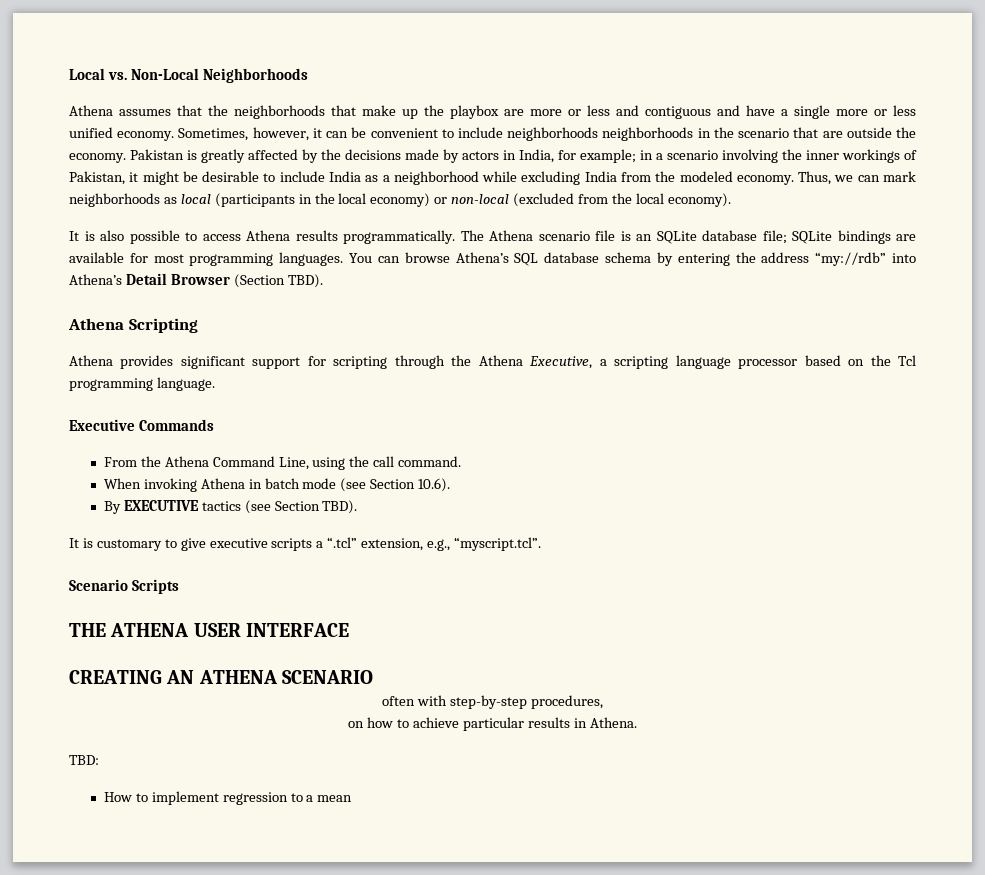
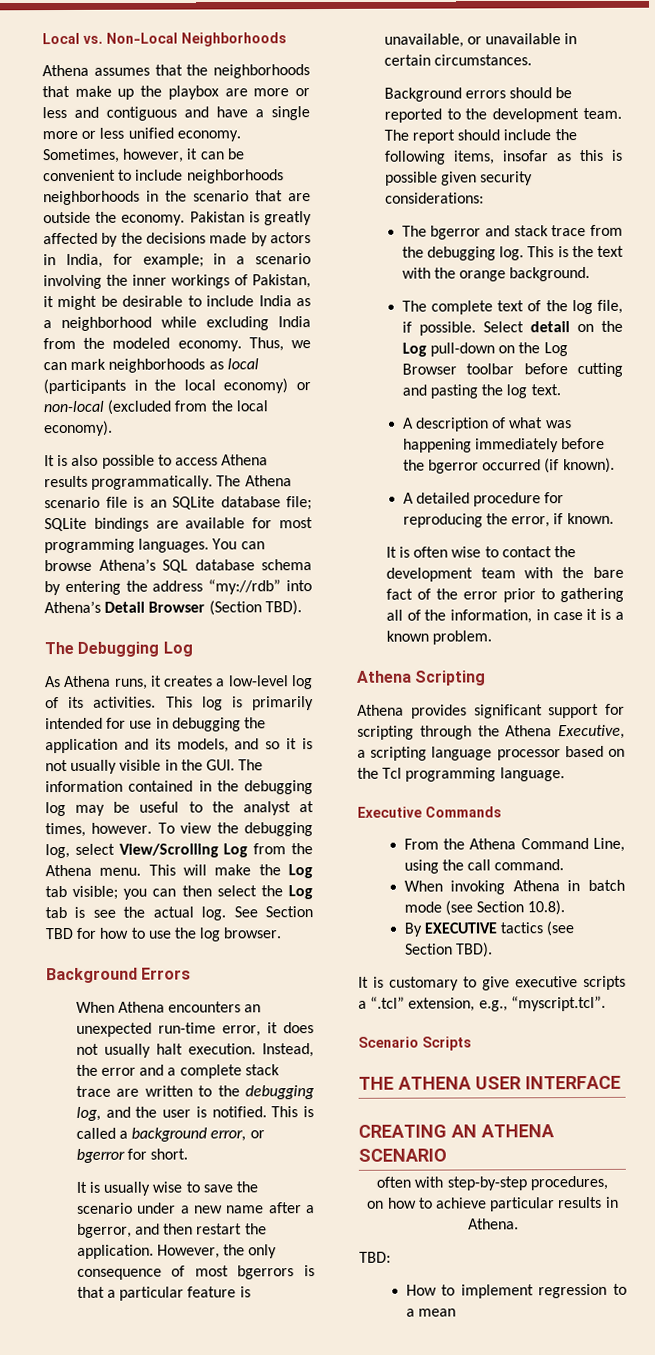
(323, 281) none -> [44,641,193,657] [44,675,313,690] [45,696,314,711] [45,717,266,732] [45,738,313,754] [45,759,264,774] [45,780,313,795] [45,801,314,817] [45,822,313,838] [45,843,313,859] [45,864,313,879] [45,885,313,900] [45,906,313,921] [45,927,283,942] [46,967,192,984] [75,1001,262,1013] [75,1022,314,1037] [75,1043,314,1058] [75,1064,280,1079] [75,1085,315,1100] [75,1106,314,1121] [75,1127,265,1142] [75,1148,189,1163] [75,1181,258,1196] [76,1202,315,1214] [76,1223,267,1238] [76,1244,278,1259] [76,1265,315,1280] [76,1286,251,1301] [383,33,578,48] [383,54,532,66] [383,87,573,102] [383,107,622,123] [383,129,577,144] [383,149,623,165] [384,171,534,186] [384,192,484,204] [401,224,623,240] [401,245,624,261] [401,266,591,282] [401,299,623,315] [401,320,623,336] [401,342,568,357] [401,362,623,378] [401,384,561,399] [402,417,572,432] [402,437,606,453] [402,457,615,474] [402,492,565,507] [402,512,614,528] [385,546,576,558] [385,566,624,582] [385,587,624,603] [385,608,624,624] [385,630,492,645] // The Debugging Log // As Athena runs, it creates a low-level log of its activities. This log is primarily intended for use in debugging the application and its models, and so it is not usually visible in the GUI. The information contained in the debugging log may be useful to the analyst at times, however. To view the debugging log, select View/Scrolling Log from the Athena menu. This will make the Log tab visible; you can then select the Log tab is see the actual log. See Section TBD for how to use the log browser. // Background Errors // When Athena encounters an unexpected run-time error, it does not usually halt execution. Instead, the error and a complete stack trace are written to the debugging log, and the user is notified. This is called a background error, or bgerror for short. // It is usually wise to save the scenario under a new name after a bgerror, and then restart the application. However, the only consequence of most bgerrors is that a particular feature is unavailable, or unavailable in certain circumstances. // Background errors should be reported to the development team. The report should include the following items, insofar as this is possible given security considerations: // The bgerror and stack trace from the debugging log. This is the text with the orange background. // The complete text of the log file, if possible. Select detail on the Log pull-down on the Log Browser toolbar before cutting and pasting the log text. // A description of what was happening immediately before the bgerror occurred (if known). // A detailed procedure for reproducing the error, if known. // It is often wise to contact the development team with the bare fact of the error prior to gathering all of the information, in case it is a known problem.
[418,478,451,492] 10.6). -> [527,900,566,916] 10.8).

